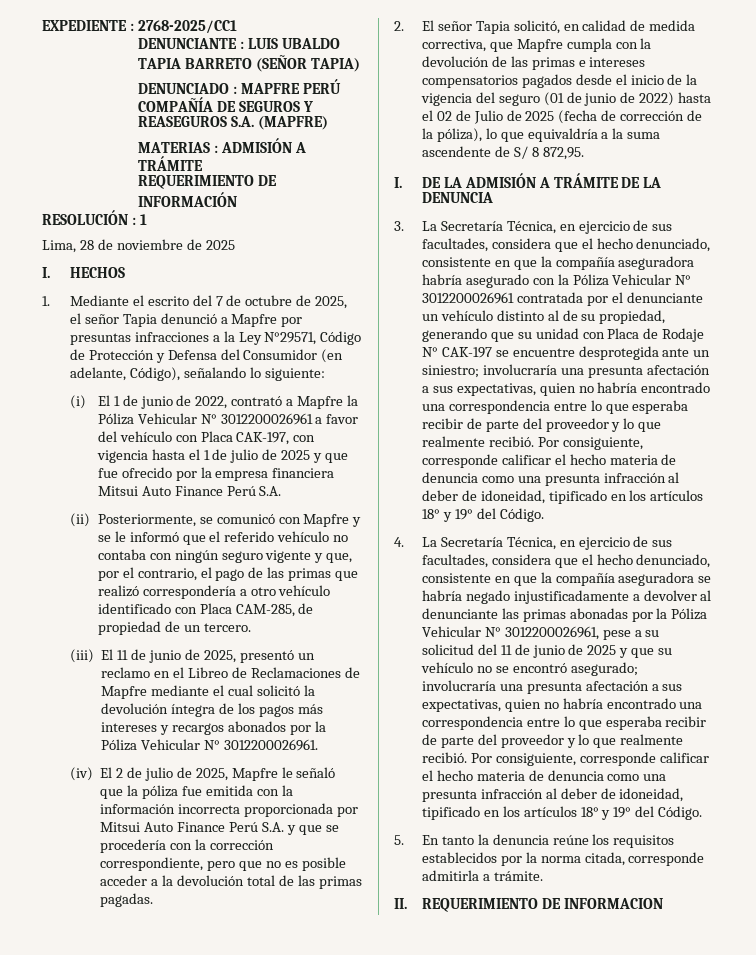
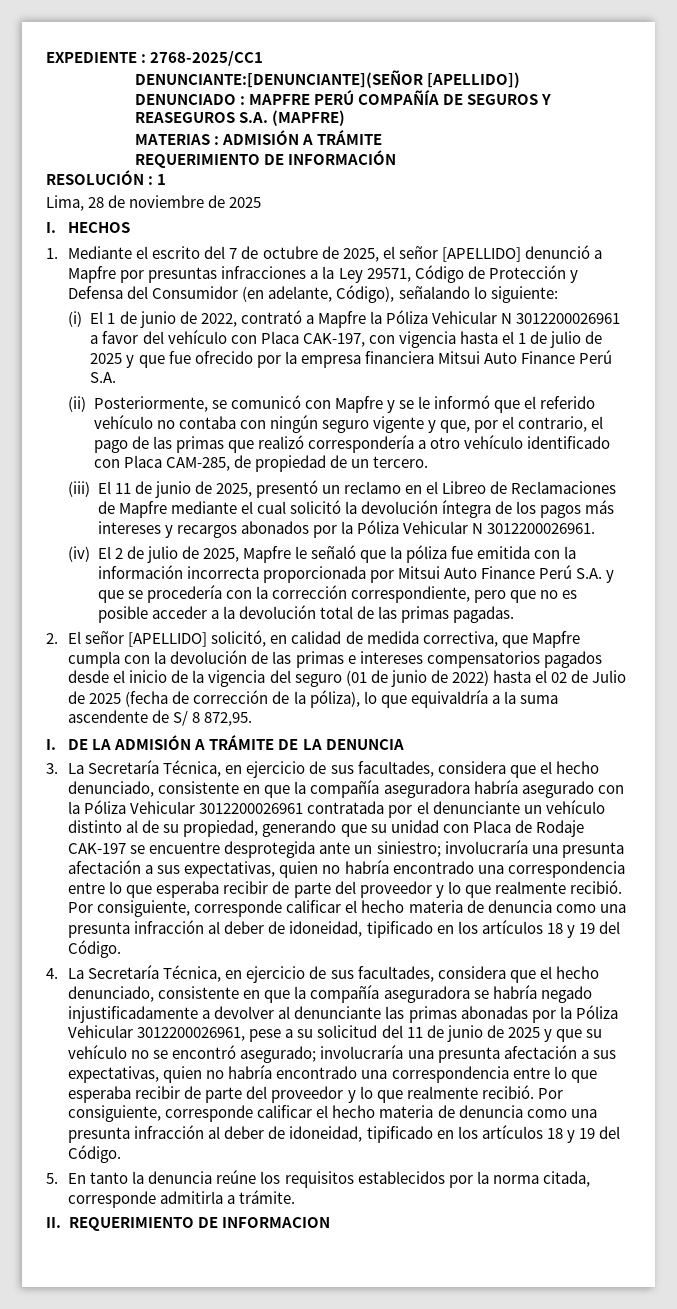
[138,38,340,49] [138,55,360,72] DENUNCIANTE : LUIS UBALDO TAPIA BARRETO (SEÑOR TAPIA) -> [134,70,520,88] DENUNCIANTE:[DENUNCIANTE](SEÑOR [APELLIDO])
[122,314,157,327] Tapia -> [441,247,521,262] [APELLIDO]
[264,332,317,345] N°29571, -> [366,268,411,282] 29571,
[200,414,217,424] N° -> [501,313,513,324] N
[203,740,220,750] N° -> [472,523,484,534] N
[475,21,510,34] Tapia -> [128,632,208,647] [APELLIDO]
[675,275,692,285] N° -> (196, 807) none
[421,347,438,357] N° -> (584, 828) none
[421,509,473,522] 18° y 19° -> [546,923,595,938] 18 y 19
[484,627,501,637] N° -> (134, 1031) none
[580,807,632,820] 18° y 19° -> [546,1128,595,1143] 18 y 19

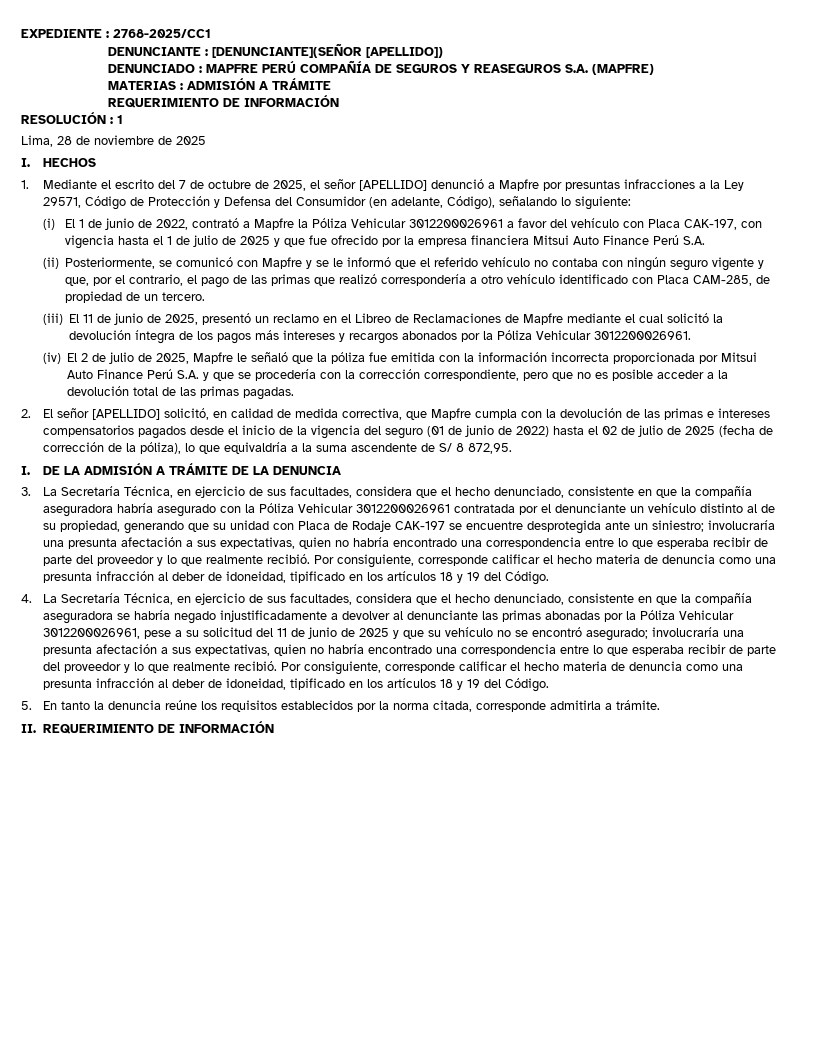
[134,70,423,88] DENUNCIANTE:[DENUNCIANTE](SEÑOR -> [108,44,363,58] DENUNCIANTE : [DENUNCIANTE](SEÑOR
[501,313,513,324] N -> (406, 223) none
[472,523,484,534] N -> (592, 335) none
[592,670,627,683] Julio -> [637,425,663,437] julio
[221,1217,330,1228] INFORMACION -> [178,721,274,733] INFORMACIÓN

